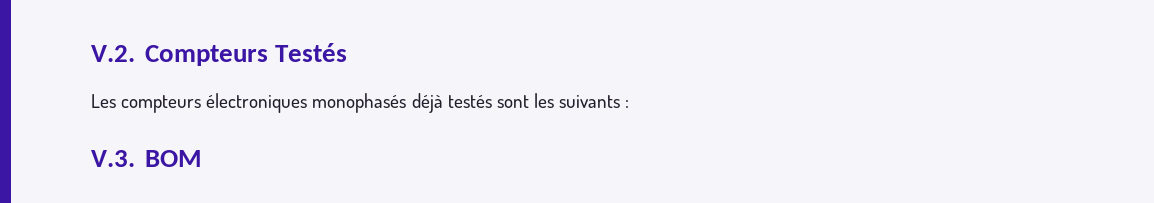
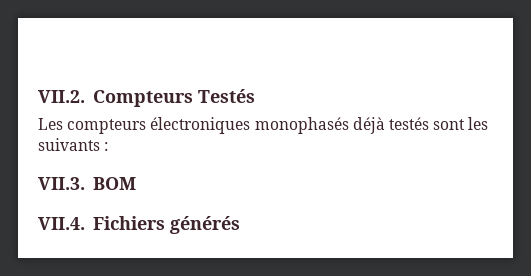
[91,45,135,62] V.2. -> [38,90,85,103] VII.2.
[91,150,135,167] V.3. -> [38,177,85,190] VII.3.
(202, 158) none -> [38,216,240,234] // VII.4. Fichiers générés

